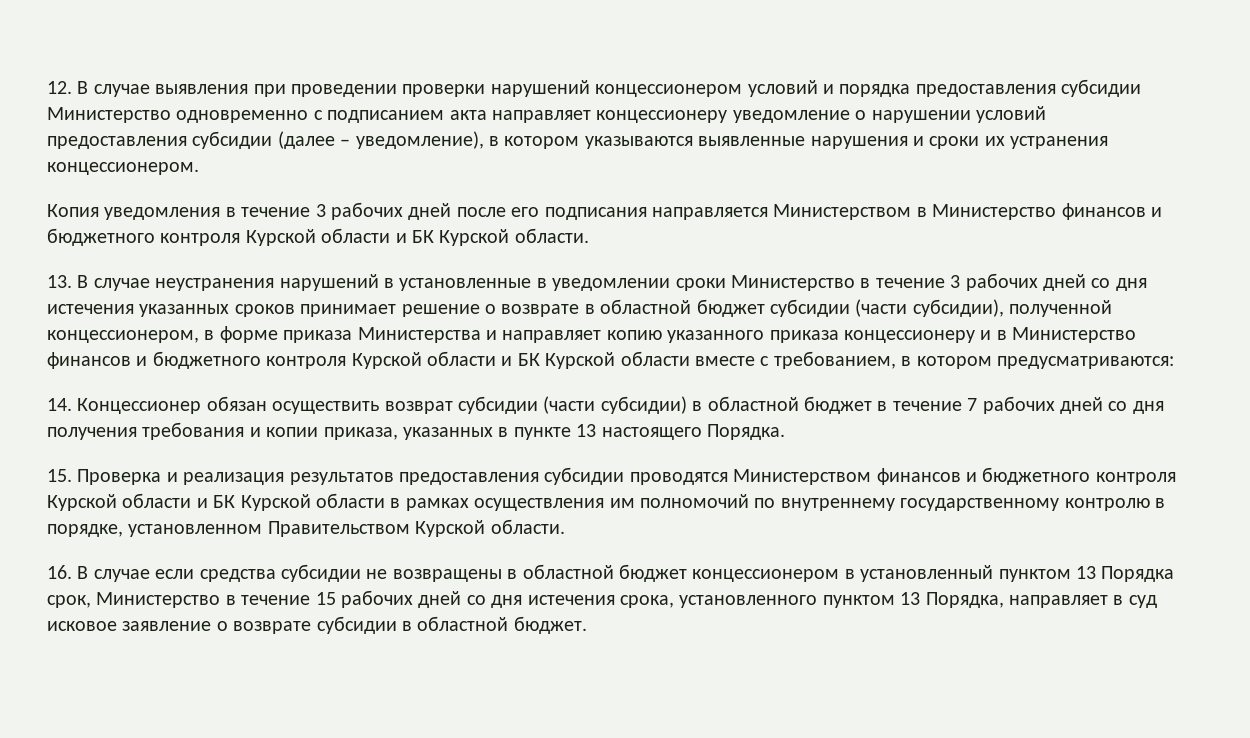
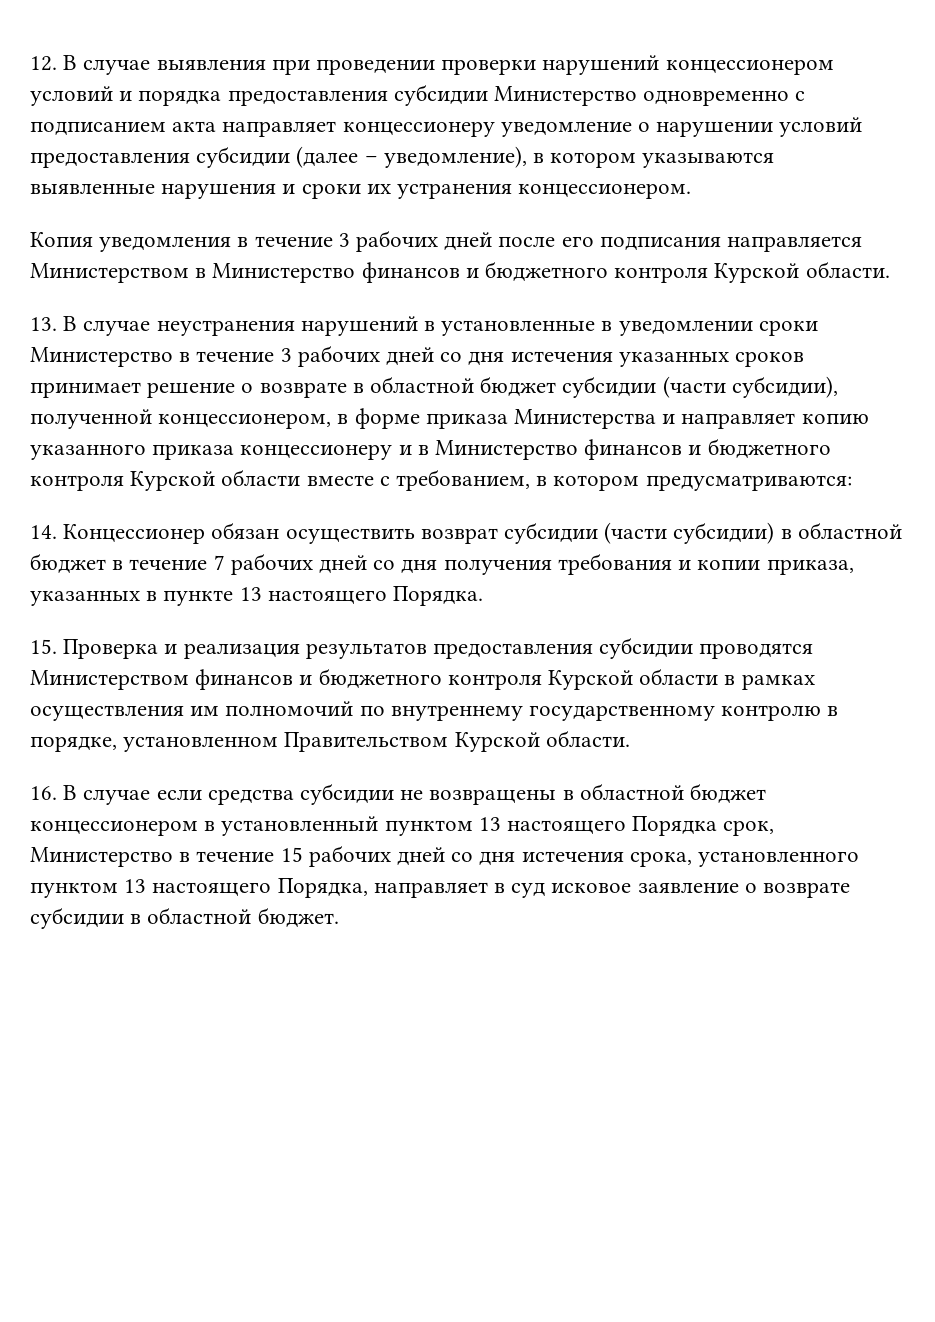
[321,228,510,246] области и БК Курской -> (800, 273) none
[501,351,690,369] и БК Курской области -> (301, 477) none
[196,493,385,511] и БК Курской области -> (719, 676) none
(1096, 572) none -> [507,820,627,835] настоящего
(921, 598) none -> [152,882,272,897] настоящего

